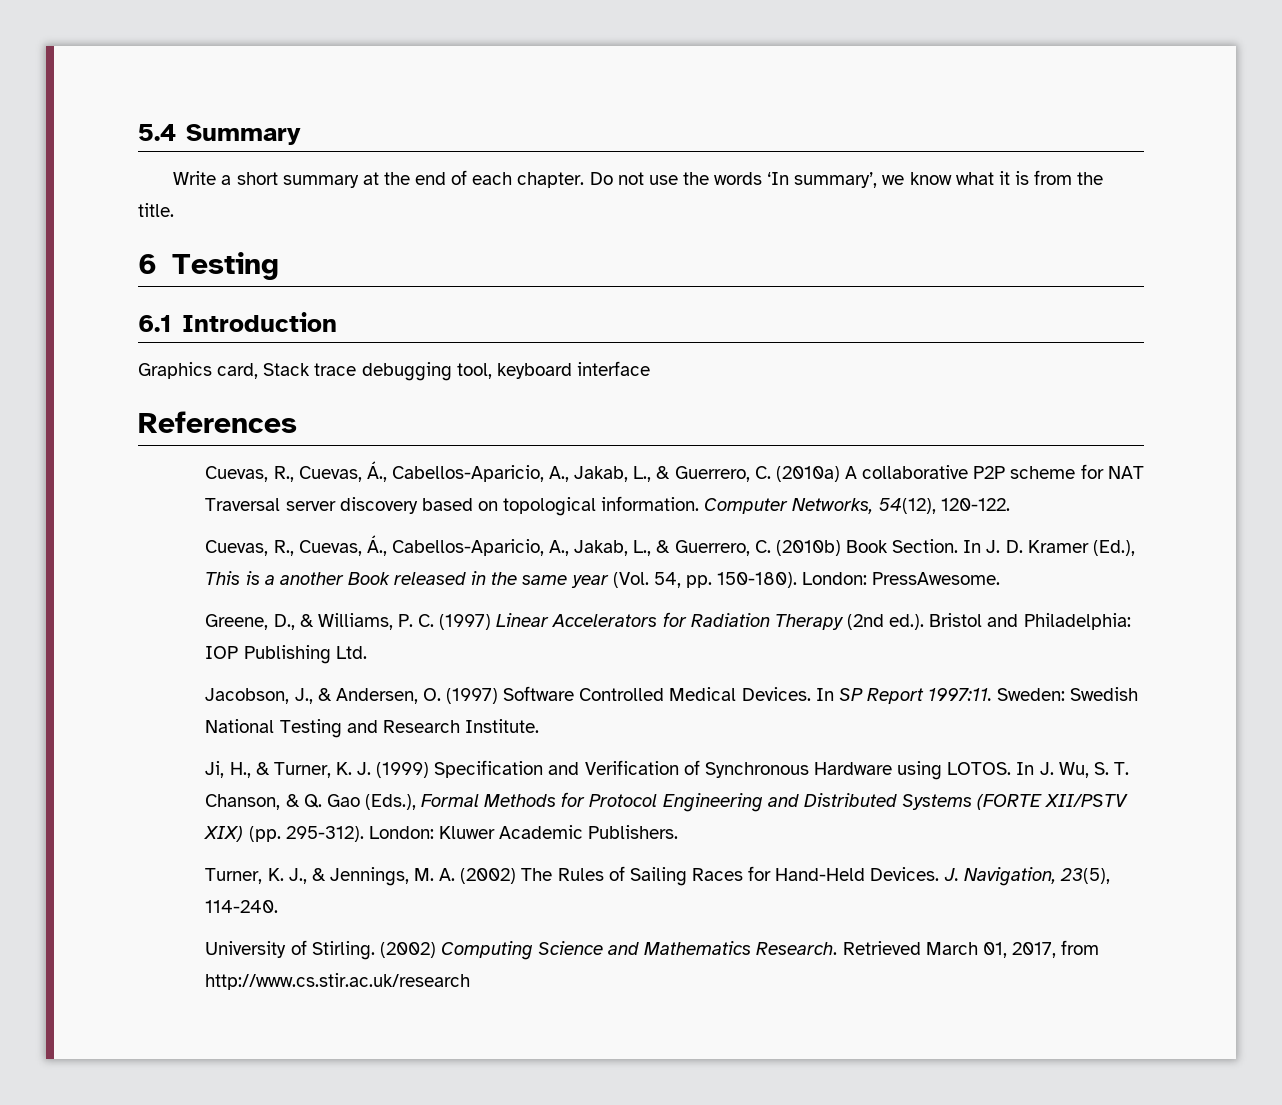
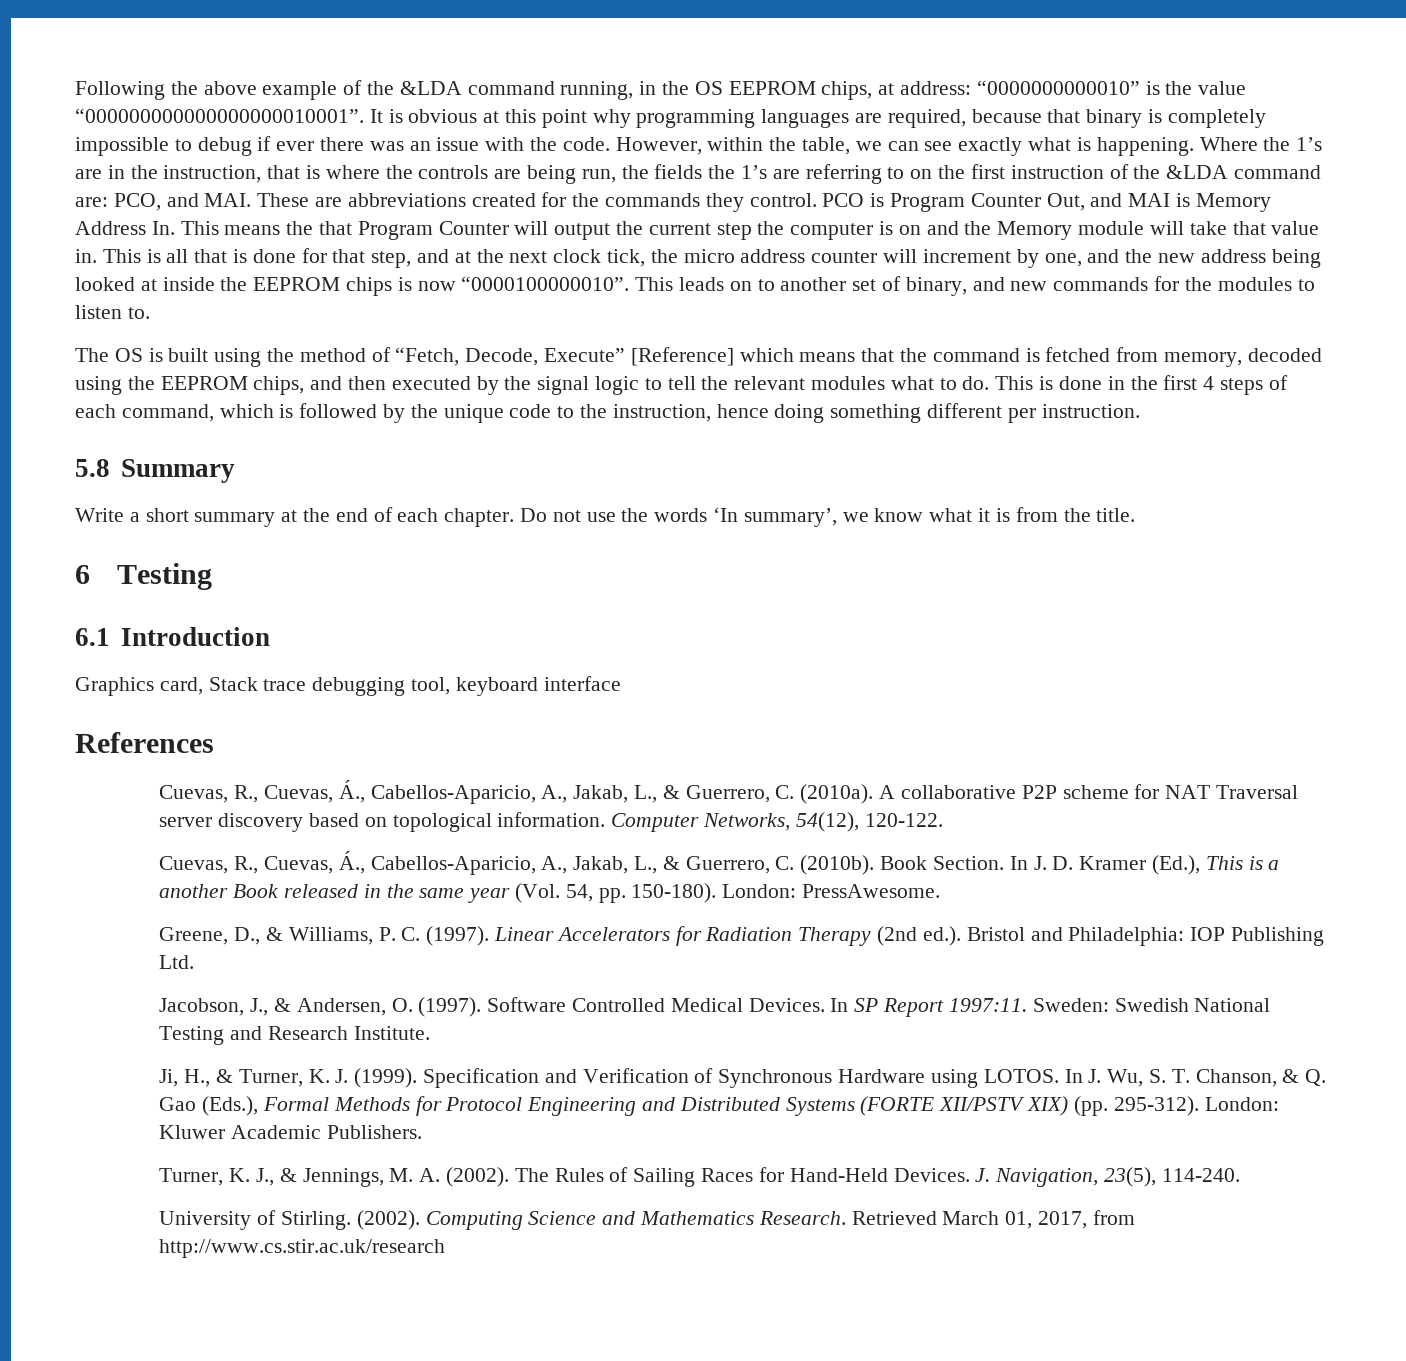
[138,124,176,141] 5.4 -> [75,80,1247,100] [75,108,1266,128] [75,136,1323,156] [75,164,1321,184] [75,192,1271,212] [75,221,1320,240] [75,248,1321,268] [75,276,1315,296] [75,305,150,319] [75,347,1322,367] [75,375,1288,395] [75,403,1140,423] [75,459,110,477] Following the above example of the &LDA command running, in the OS EEPROM chips, at address: “0000000000010” is the value “000000000000000000010001”. It is obvious at this point why programming languages are required, because that binary is completely impossible to debug if ever there was an issue with the code. However, within the table, we can see exactly what is happening. Where the 1’s are in the instruction, that is where the controls are being run, the fields the 1’s are referring to on the first instruction of the &LDA command are: PCO, and MAI. These are abbreviations created for the commands they control. PCO is Program Counter Out, and MAI is Memory Address In. This means the that Program Counter will output the current step the computer is on and the Memory module will take that value in. This is all that is done for that step, and at the next clock tick, the micro address counter will increment by one, and the new address being looked at inside the EEPROM chips is now “0000100000010”. This leads on to another set of binary, and new commands for the modules to listen to. // The OS is built using the method of “Fetch, Decode, Execute” [Reference] which means that the command is fetched from memory, decoded using the EEPROM chips, and then executed by the signal logic to tell the relevant modules what to do. This is done in the first 4 steps of each command, which is followed by the unique code to the instruction, hence doing something different per instruction. // 5.8
[775,466,840,482] (2010a) -> [800,784,874,804] (2010a).
[775,540,841,556] (2010b) -> [800,855,875,875] (2010b).
[439,614,492,630] (1997) -> [426,926,490,946] (1997).
[446,688,499,704] (1997) -> [418,997,482,1017] (1997).
[376,762,430,778] (1999) -> [354,1068,418,1088] (1999).
[460,868,517,884] (2002) -> [446,1167,510,1187] (2002).
[379,942,436,958] (2002) -> [356,1210,420,1230] (2002).

